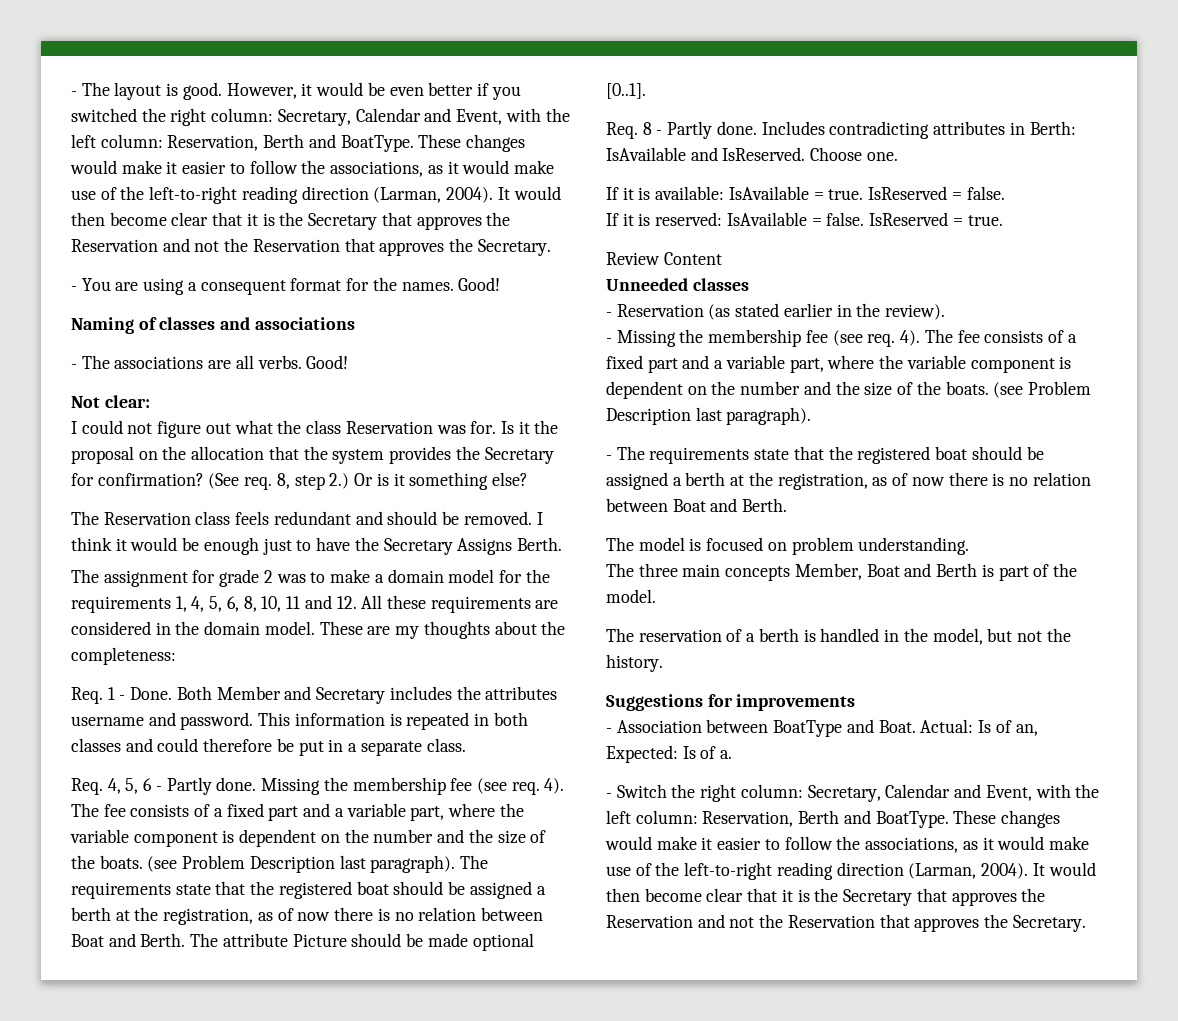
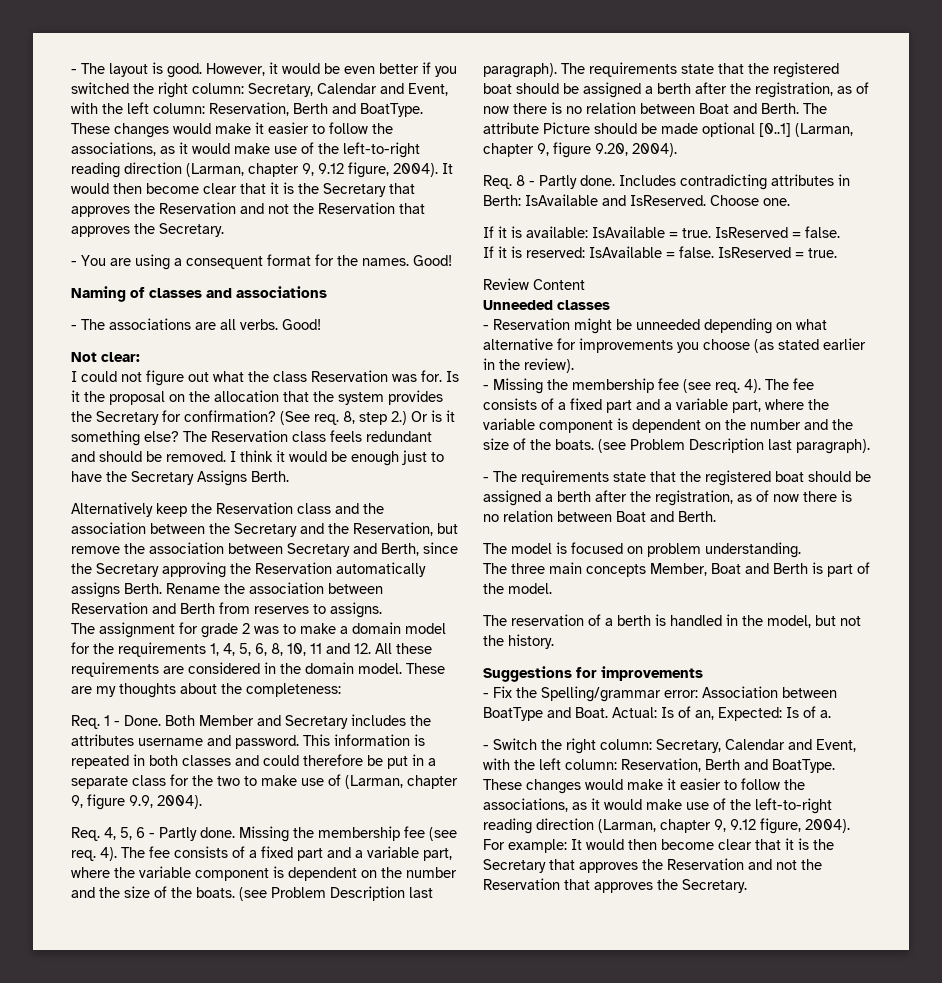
(442, 195) none -> [248,162,389,178] chapter 9, 9.12 figure,
(528, 479) // -> (179, 436) none
(562, 544) none -> [71,502,384,517] [71,522,458,537] [71,542,458,557] [71,562,426,578] [71,582,383,598] [71,602,382,618] // Alternatively keep the Reservation class and the association between the Secretary and the Reservation, but remove the association between Secretary and Berth, since the Secretary approving the Reservation automatically assigns Berth. Rename the association between Reservation and Berth from reserves to assigns.
[426,738,466,752] class. -> [132,774,458,789] [71,794,202,810] class for the two to make use of (Larman, chapter 9, figure 9.9, 2004).
[115,910,130,921] at -> [695,82,727,94] after
[606,83,646,99] [0..1]. -> [759,123,853,137] [483,142,677,158] [0..1] (Larman, chapter 9, figure 9.20, 2004).
(704, 310) none -> [574,318,827,334] [483,338,750,353] might be unneeded depending on what alternative for improvements you choose
[730,475,745,486] at -> [595,490,627,502] after
(612, 730) none -> [493,686,698,702] Fix the Spelling/grammar error:
[981,863,1029,879] 2004). -> [660,818,850,834] [483,839,567,853] chapter 9, 9.12 figure, 2004). For example:

